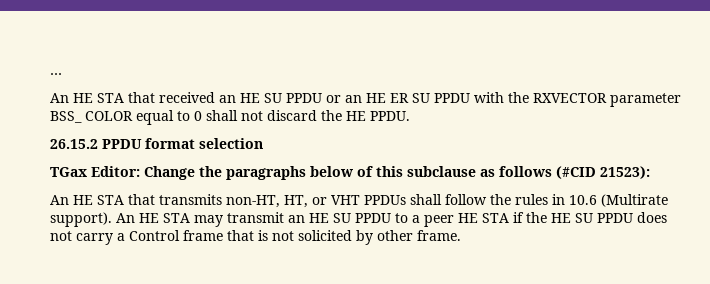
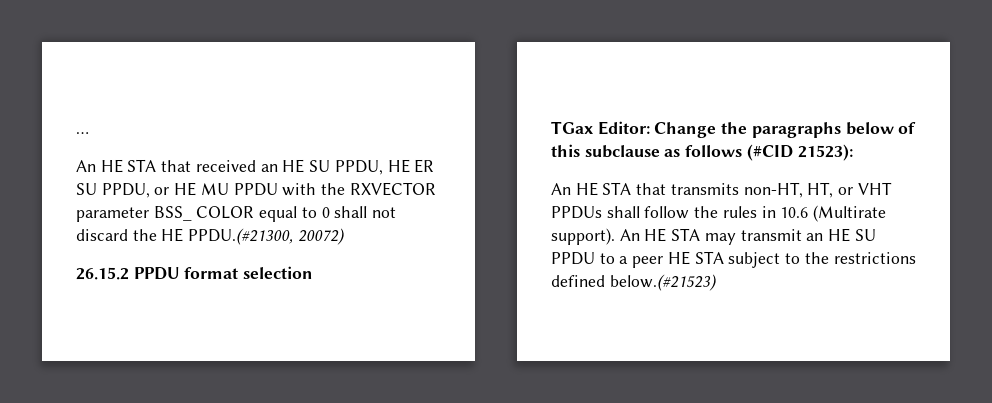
[286,93,430,103] PPDU or an HE ER SU -> [334,159,435,175] [76,182,229,198] PPDU, HE ER SU PPDU, or HE MU
[370,111,410,121] PPDU. -> [188,228,345,245] PPDU.(#21300, 20072)
[513,212,667,223] [50,230,461,245] if the HE SU PPDU does not carry a Control frame that is not solicited by other frame. -> [728,252,916,268] [551,274,717,291] subject to the restrictions defined below.(#21523)

